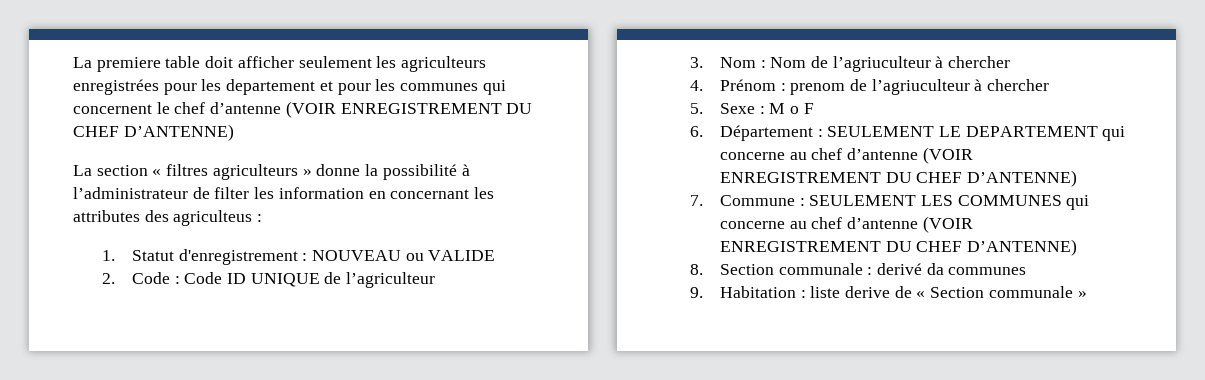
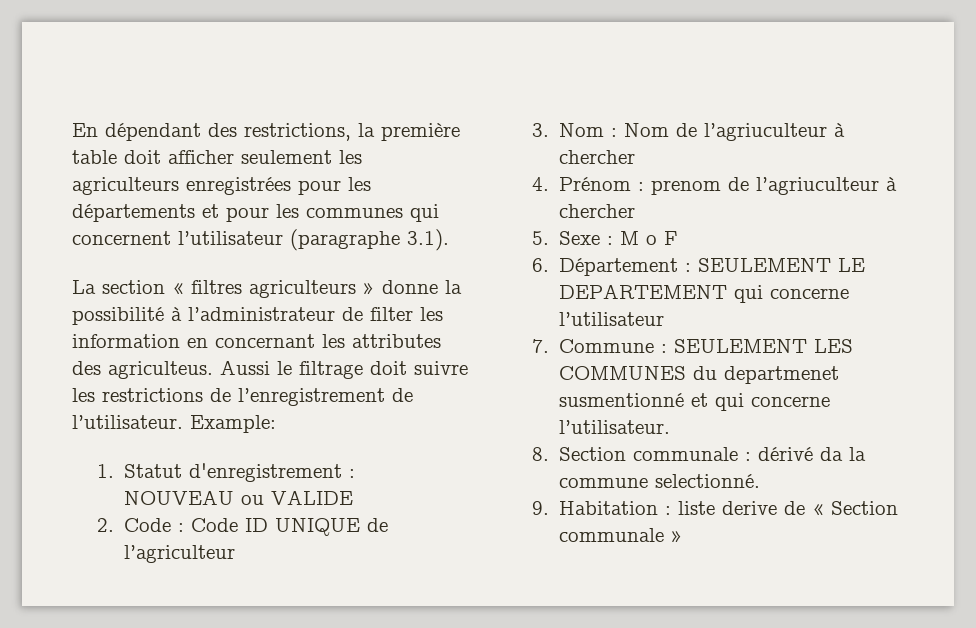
[73,57,161,72] La premiere -> [72,123,460,141] En dépendant des restrictions, la première
[226,79,316,95] departement -> [72,204,195,222] départements
[156,101,533,118] [73,124,234,141] le chef d’antenne (VOIR ENREGISTREMENT DU CHEF D’ANTENNE) -> [178,229,449,251] l’utilisateur (paragraphe 3.1).
[173,210,263,226] agriculteus : -> [108,360,468,379] [72,388,413,406] [72,415,276,433] agriculteus. Aussi le filtrage doit suivre les restrictions de l’enregistrement de l’utilisateur. Example:
[789,147,973,164] [719,170,1078,187] au chef d’antenne (VOIR ENREGISTREMENT DU CHEF D’ANTENNE) -> [558,312,664,326] l’utilisateur
[1066,195,1090,210] [719,216,973,233] [719,239,1078,256] qui concerne au chef d’antenne (VOIR ENREGISTREMENT DU CHEF D’ANTENNE) -> [692,366,839,384] [558,393,830,411] [558,420,670,434] du departmenet susmentionné et qui concerne l’utilisateur.
[877,263,1027,275] derivé da communes -> [757,447,866,461] [558,474,760,488] dérivé da la commune selectionné.

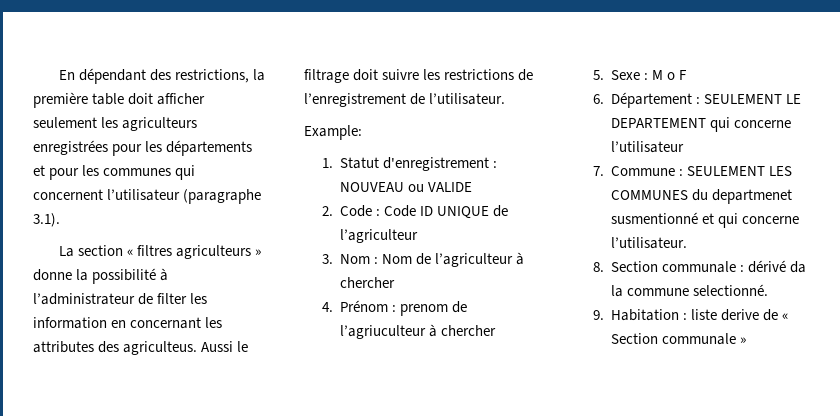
(183, 422) none -> (506, 99) //
[703,123,827,141] l’agriuculteur -> [435,253,514,267] l’agriculteur

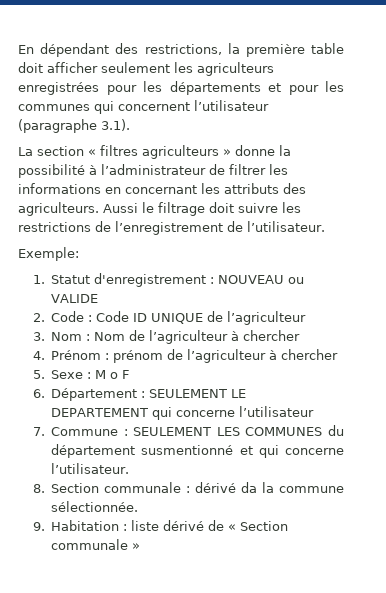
[157,293,208,304] [33,317,223,329] [33,341,198,355] filter les information en concernant les attributes des agriculteus. -> [229,164,288,175] [18,183,306,194] [18,202,99,216] filtrer les informations en concernant les attributs des agriculteurs.
[304,125,362,140] Example: -> [18,247,79,261] Exemple:
[400,301,468,316] [340,325,427,339] prenom de l’agriuculteur -> [113,349,267,363] prénom de l’agriculteur
[712,189,793,204] departmenet -> [51,444,136,458] département
[693,284,769,296] selectionné. -> [51,501,139,512] sélectionnée.
[721,309,760,321] derive -> [163,520,205,531] dérivé

